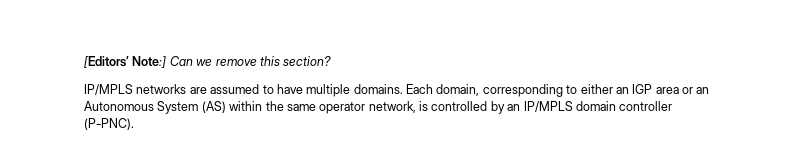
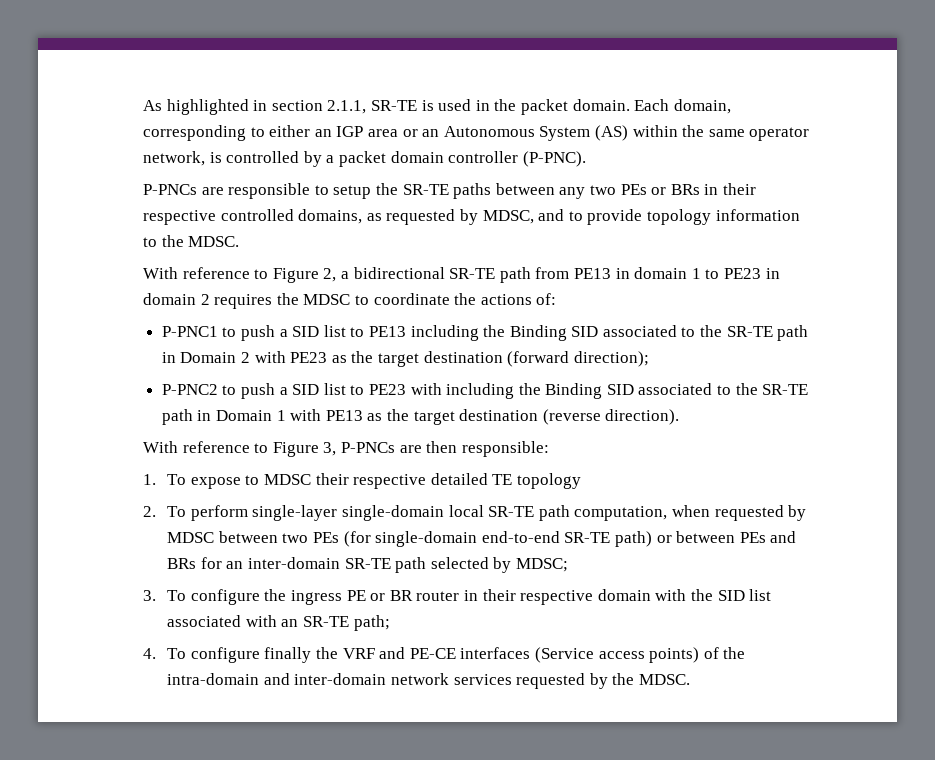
[84,56,332,68] [84,84,403,97] [Editors’ Note:] Can we remove this section? // IP/MPLS networks are assumed to have multiple domains. -> [143,99,630,115] As highlighted in section 2.1.1, SR-TE is used in the packet domain.
[507,101,573,112] an IP/MPLS -> [326,151,387,167] a packet
(135, 124) none -> [143,183,756,199] [143,209,800,225] [143,235,240,247] [143,267,780,283] [143,293,557,309] [161,325,809,341] [161,351,649,367] [161,383,809,399] [161,409,680,425] [143,441,549,457] [143,473,581,489] [143,505,807,521] [167,531,797,547] [167,557,568,573] [143,589,772,605] [167,615,390,631] [143,647,746,663] [167,673,690,689] // P-PNCs are responsible to setup the SR-TE paths between any two PEs or BRs in their respective controlled domains, as requested by MDSC, and to provide topology information to the MDSC. // With reference to Figure 2, a bidirectional SR-TE path from PE13 in domain 1 to PE23 in domain 2 requires the MDSC to coordinate the actions of: // P-PNC1 to push a SID list to PE13 including the Binding SID associated to the SR-TE path in Domain 2 with PE23 as the target destination (forward direction); // P-PNC2 to push a SID list to PE23 with including the Binding SID associated to the SR-TE path in Domain 1 with PE13 as the target destination (reverse direction). // With reference to Figure 3, P-PNCs are then responsible: // 1. To expose to MDSC their respective detailed TE topology // 2. To perform single-layer single-domain local SR-TE path computation, when requested by MDSC between two PEs (for single-domain end-to-end SR-TE path) or between PEs and BRs for an inter-domain SR-TE path selected by MDSC; // 3. To configure the ingress PE or BR router in their respective domain with the SID list associated with an SR-TE path; // 4. To configure finally the VRF and PE-CE interfaces (Service access points) of the intra-domain and inter-domain network services requested by the MDSC.

